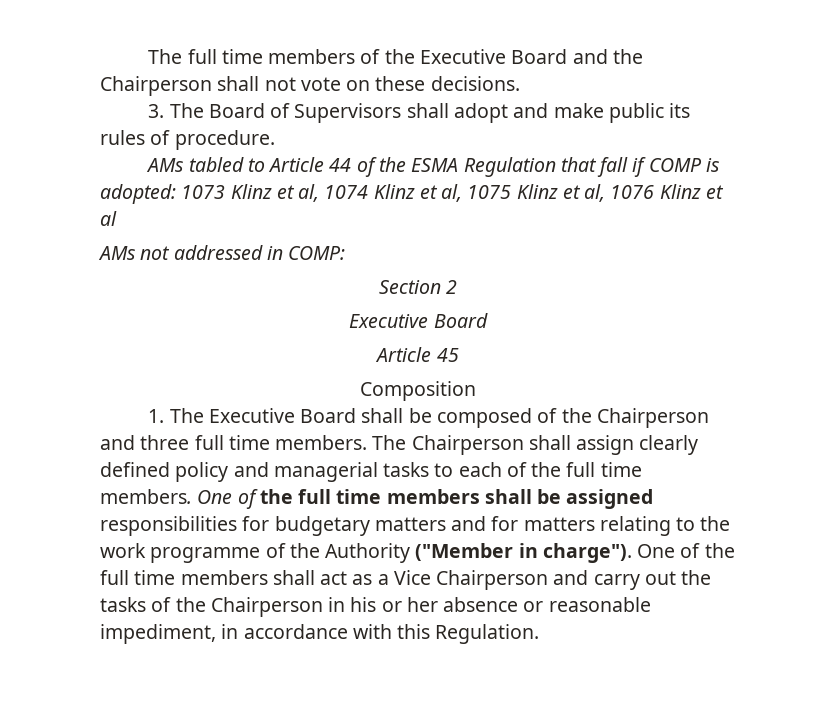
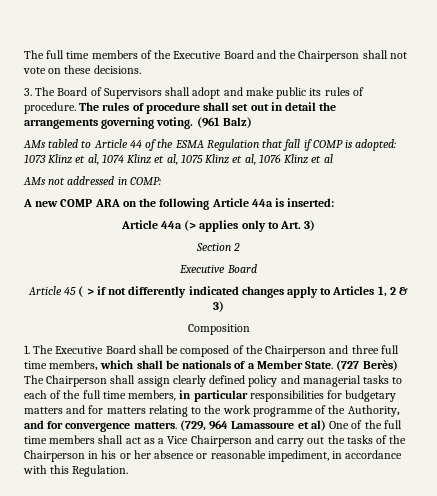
(275, 140) none -> [79,102,337,114] [24,117,252,129] The rules of procedure shall set out in detail the arrangements governing voting. (961 Balz)
(346, 253) none -> [23,198,335,210] [120,220,316,232] // A new COMP ARA on the following Article 44a is inserted: // Article 44a (> applies only to Art. 3)
(459, 355) none -> [78,286,409,298] [213,301,224,312] ( > if not differently indicated changes apply to Articles 1, 2 & 3)
[275,435,368,450] members. -> [49,360,398,371] members, which shall be nationals of a Member State. (727 Berès)
[100,489,654,509] members. One of the full time members shall be assigned -> [128,390,248,402] members, in particular
[325,543,632,563] Authority ("Member in charge"). -> [347,405,400,417] [24,420,326,432] Authority, and for convergence matters. (729, 964 Lamassoure et al)

